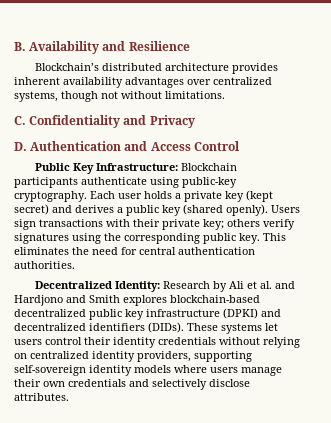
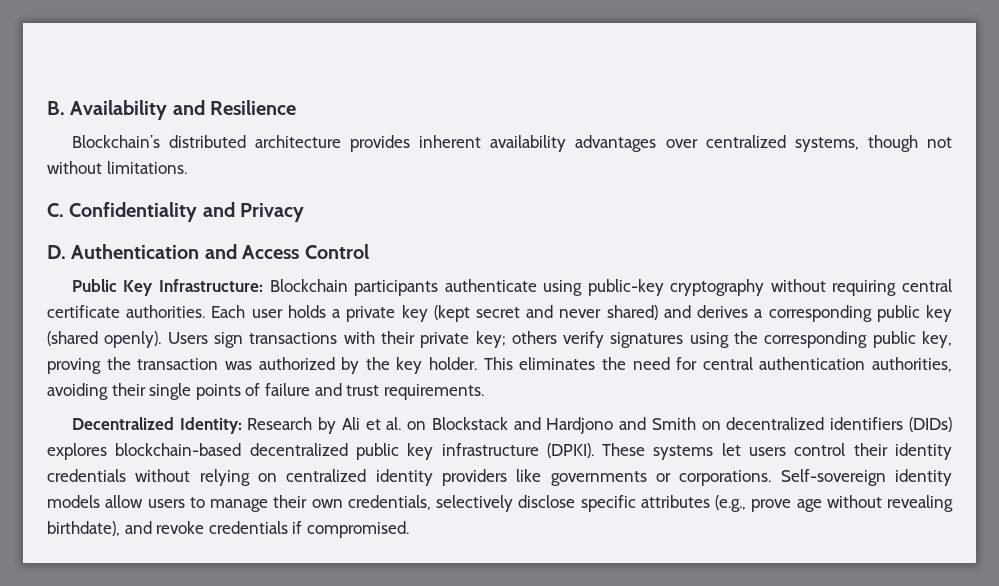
[14,191,87,202] cryptography. -> [670,279,952,296] [47,305,206,318] cryptography without requiring central certificate authorities.
[14,204,49,215] secret) -> [476,305,658,320] secret and never shared)
(123, 210) none -> [768,305,872,322] corresponding
[239,233,260,244] key. -> [922,331,952,348] [47,357,477,374] key, proving the transaction was authorized by the key holder.
[14,261,75,269] authorities. -> [872,357,952,372] [47,383,484,400] authorities, avoiding their single points of failure and trust requirements.
(273, 285) none -> [407,417,508,430] on Blockstack
(120, 299) none -> [701,417,952,432] on decentralized identifiers (DIDs)
[223,308,281,319] [14,322,184,333] (DPKI) and decentralized identifiers (DIDs). -> [546,443,594,458] (DPKI).
[137,351,252,362] [14,365,282,376] [14,379,250,390] [14,393,69,401] providers, supporting self-sovereign identity models where users manage their own credentials and selectively disclose attributes. -> [441,469,952,486] [47,495,953,512] [47,521,409,538] providers like governments or corporations. Self-sovereign identity models allow users to manage their own credentials, selectively disclose specific attributes (e.g., prove age without revealing birthdate), and revoke credentials if compromised.

